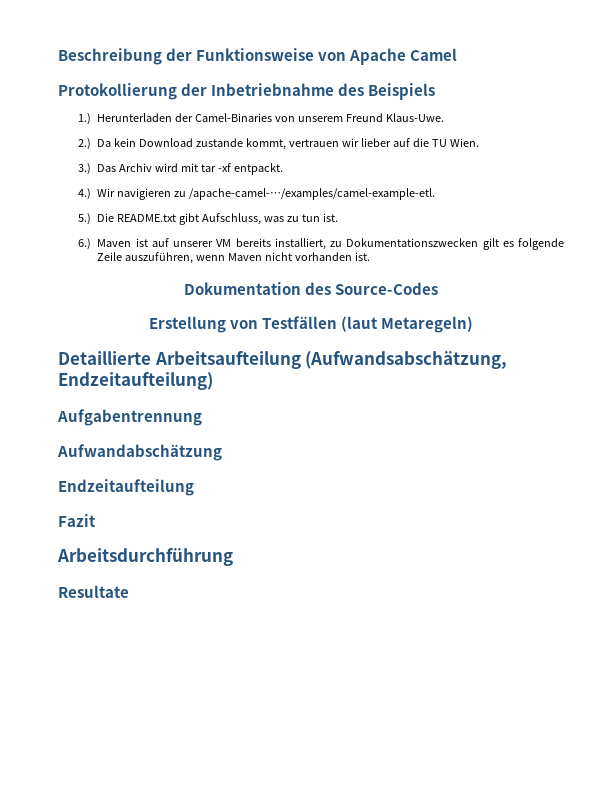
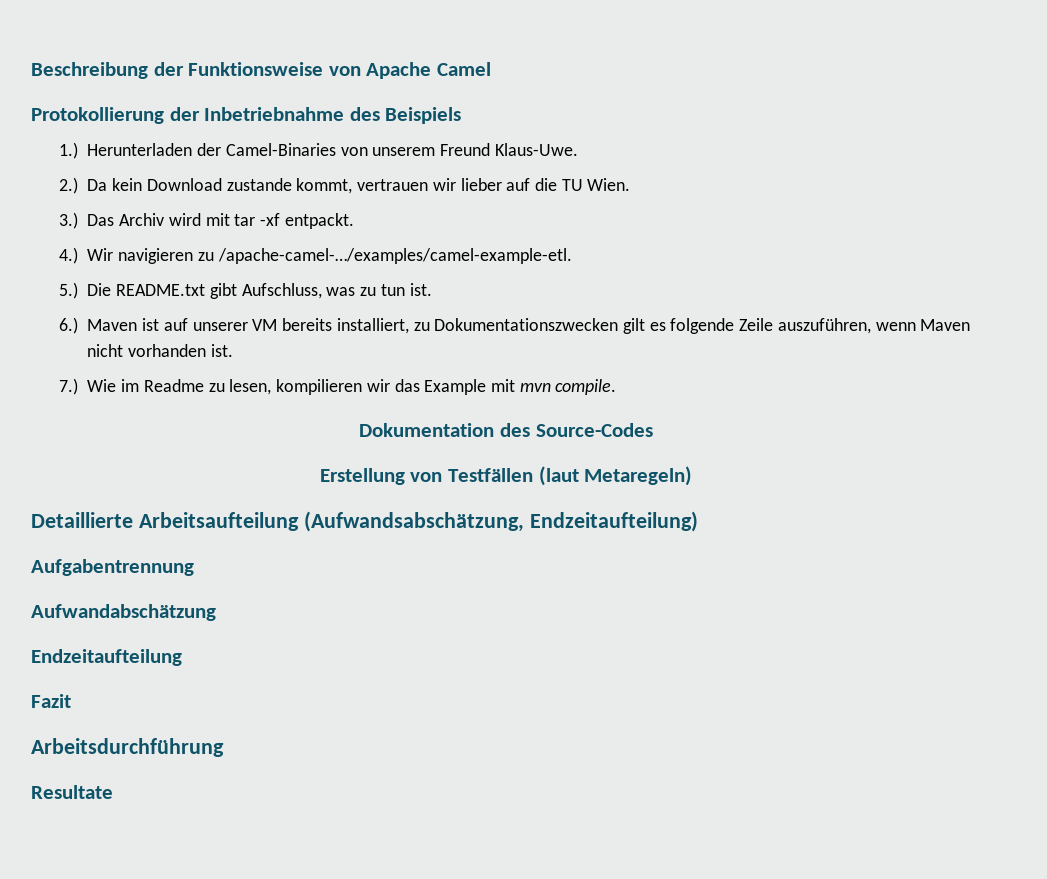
(371, 256) none -> [59,378,617,395] // 7.) Wie im Readme zu lesen, kompilieren wir das Example mit mvn compile.

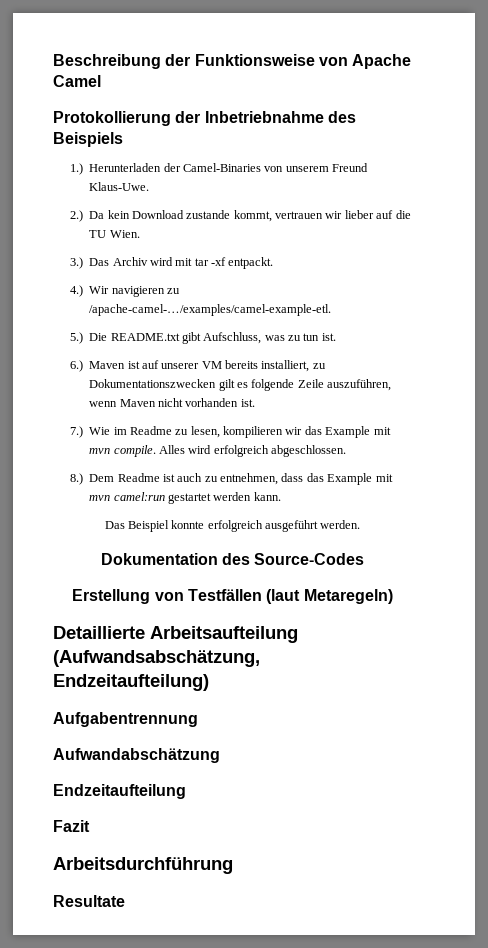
(617, 387) none -> [158,445,347,457] [69,473,393,485] [89,492,281,504] [104,520,361,532] Alles wird erfolgreich abgeschlossen. // 8.) Dem Readme ist auch zu entnehmen, dass das Example mit mvn camel:run gestartet werden kann. // Das Beispiel konnte erfolgreich ausgeführt werden.

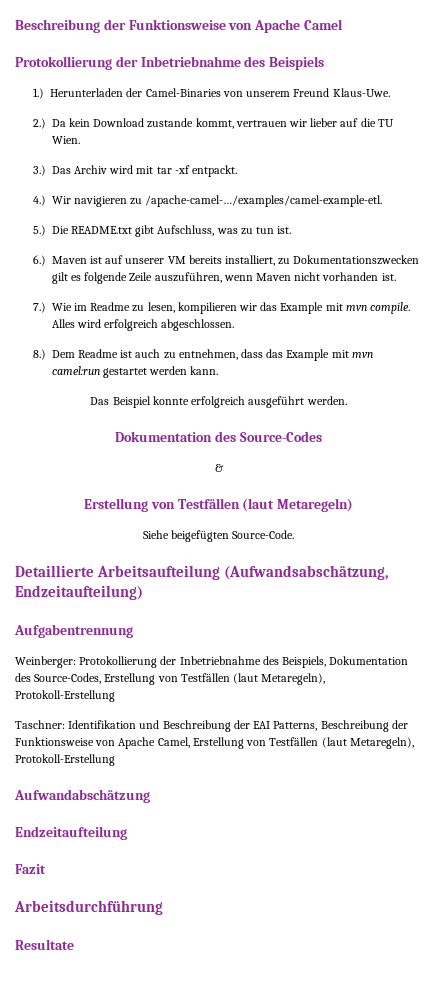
(365, 559) none -> [214,464,224,472] // &
(393, 596) none -> [142,530,295,542] // Siehe beigefügten Source-Code.
(198, 719) none -> [15,656,409,668] [15,673,326,685] [15,690,115,702] [15,720,408,732] [15,737,414,749] [15,754,115,766] // Weinberger: Protokollierung der Inbetriebnahme des Beispiels, Dokumentation des Source-Codes, Erstellung von Testfällen (laut Metaregeln), Protokoll-Erstellung // Taschner: Identifikation und Beschreibung der EAI Patterns, Beschreibung der Funktionsweise von Apache Camel, Erstellung von Testfällen (laut Metaregeln), Protokoll-Erstellung

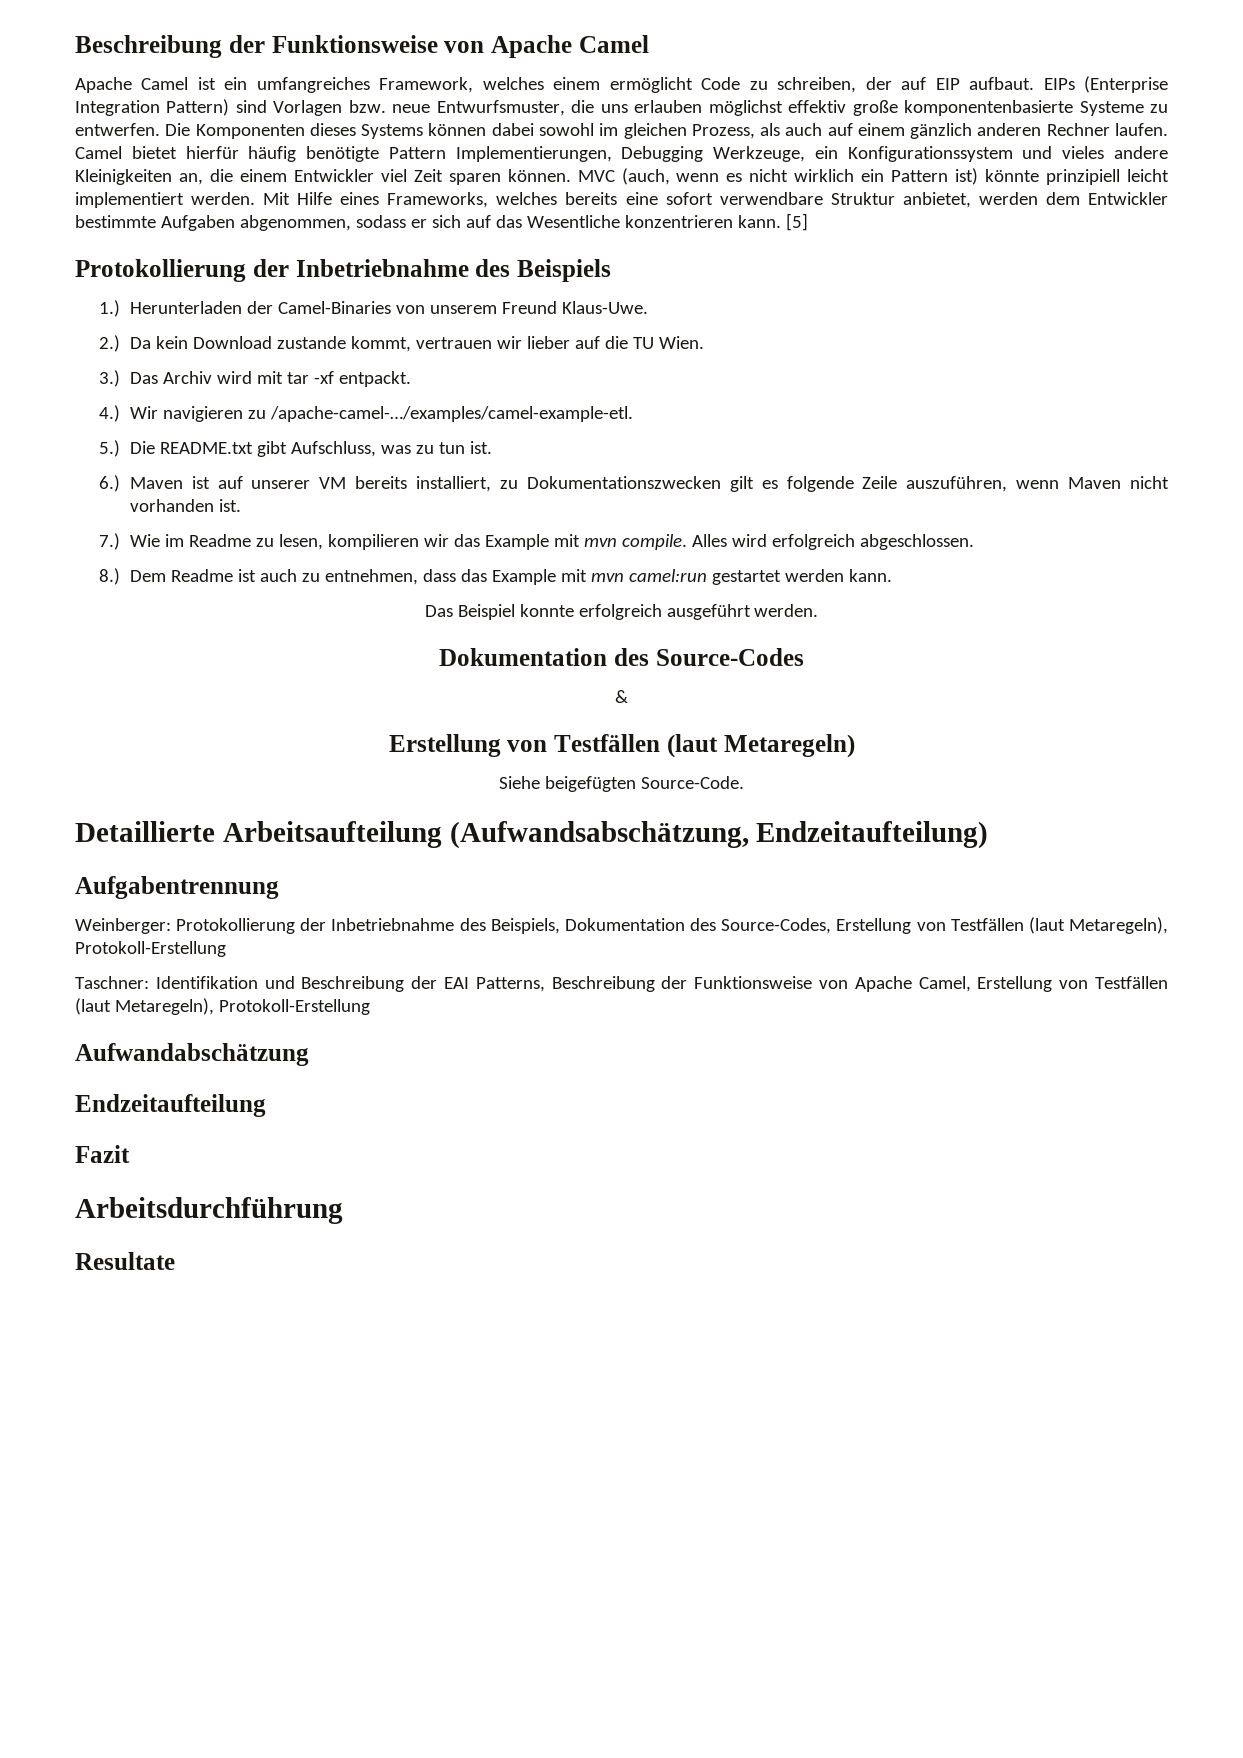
(343, 24) none -> [75,76,1169,93] [75,99,1169,116] [75,123,1169,139] [75,146,1168,162] [75,168,1170,185] [75,192,1169,208] [75,213,808,231] // Apache Camel ist ein umfangreiches Framework, welches einem ermöglicht Code zu schreiben, der auf EIP aufbaut. EIPs (Enterprise Integration Pattern) sind Vorlagen bzw. neue Entwurfsmuster, die uns erlauben möglichst effektiv große komponentenbasierte Systeme zu entwerfen. Die Komponenten dieses Systems können dabei sowohl im gleichen Prozess, als auch auf einem gänzlich anderen Rechner laufen. Camel bietet hierfür häufig benötigte Pattern Implementierungen, Debugging Werkzeuge, ein Konfigurationssystem und vieles andere Kleinigkeiten an, die einem Entwickler viel Zeit sparen können. MVC (auch, wenn es nicht wirklich ein Pattern ist) könnte prinzipiell leicht implementiert werden. Mit Hilfe eines Frameworks, welches bereits eine sofort verwendbare Struktur anbietet, werden dem Entwickler bestimmte Aufgaben abgenommen, sodass er sich auf das Wesentliche konzentrieren kann. [5]

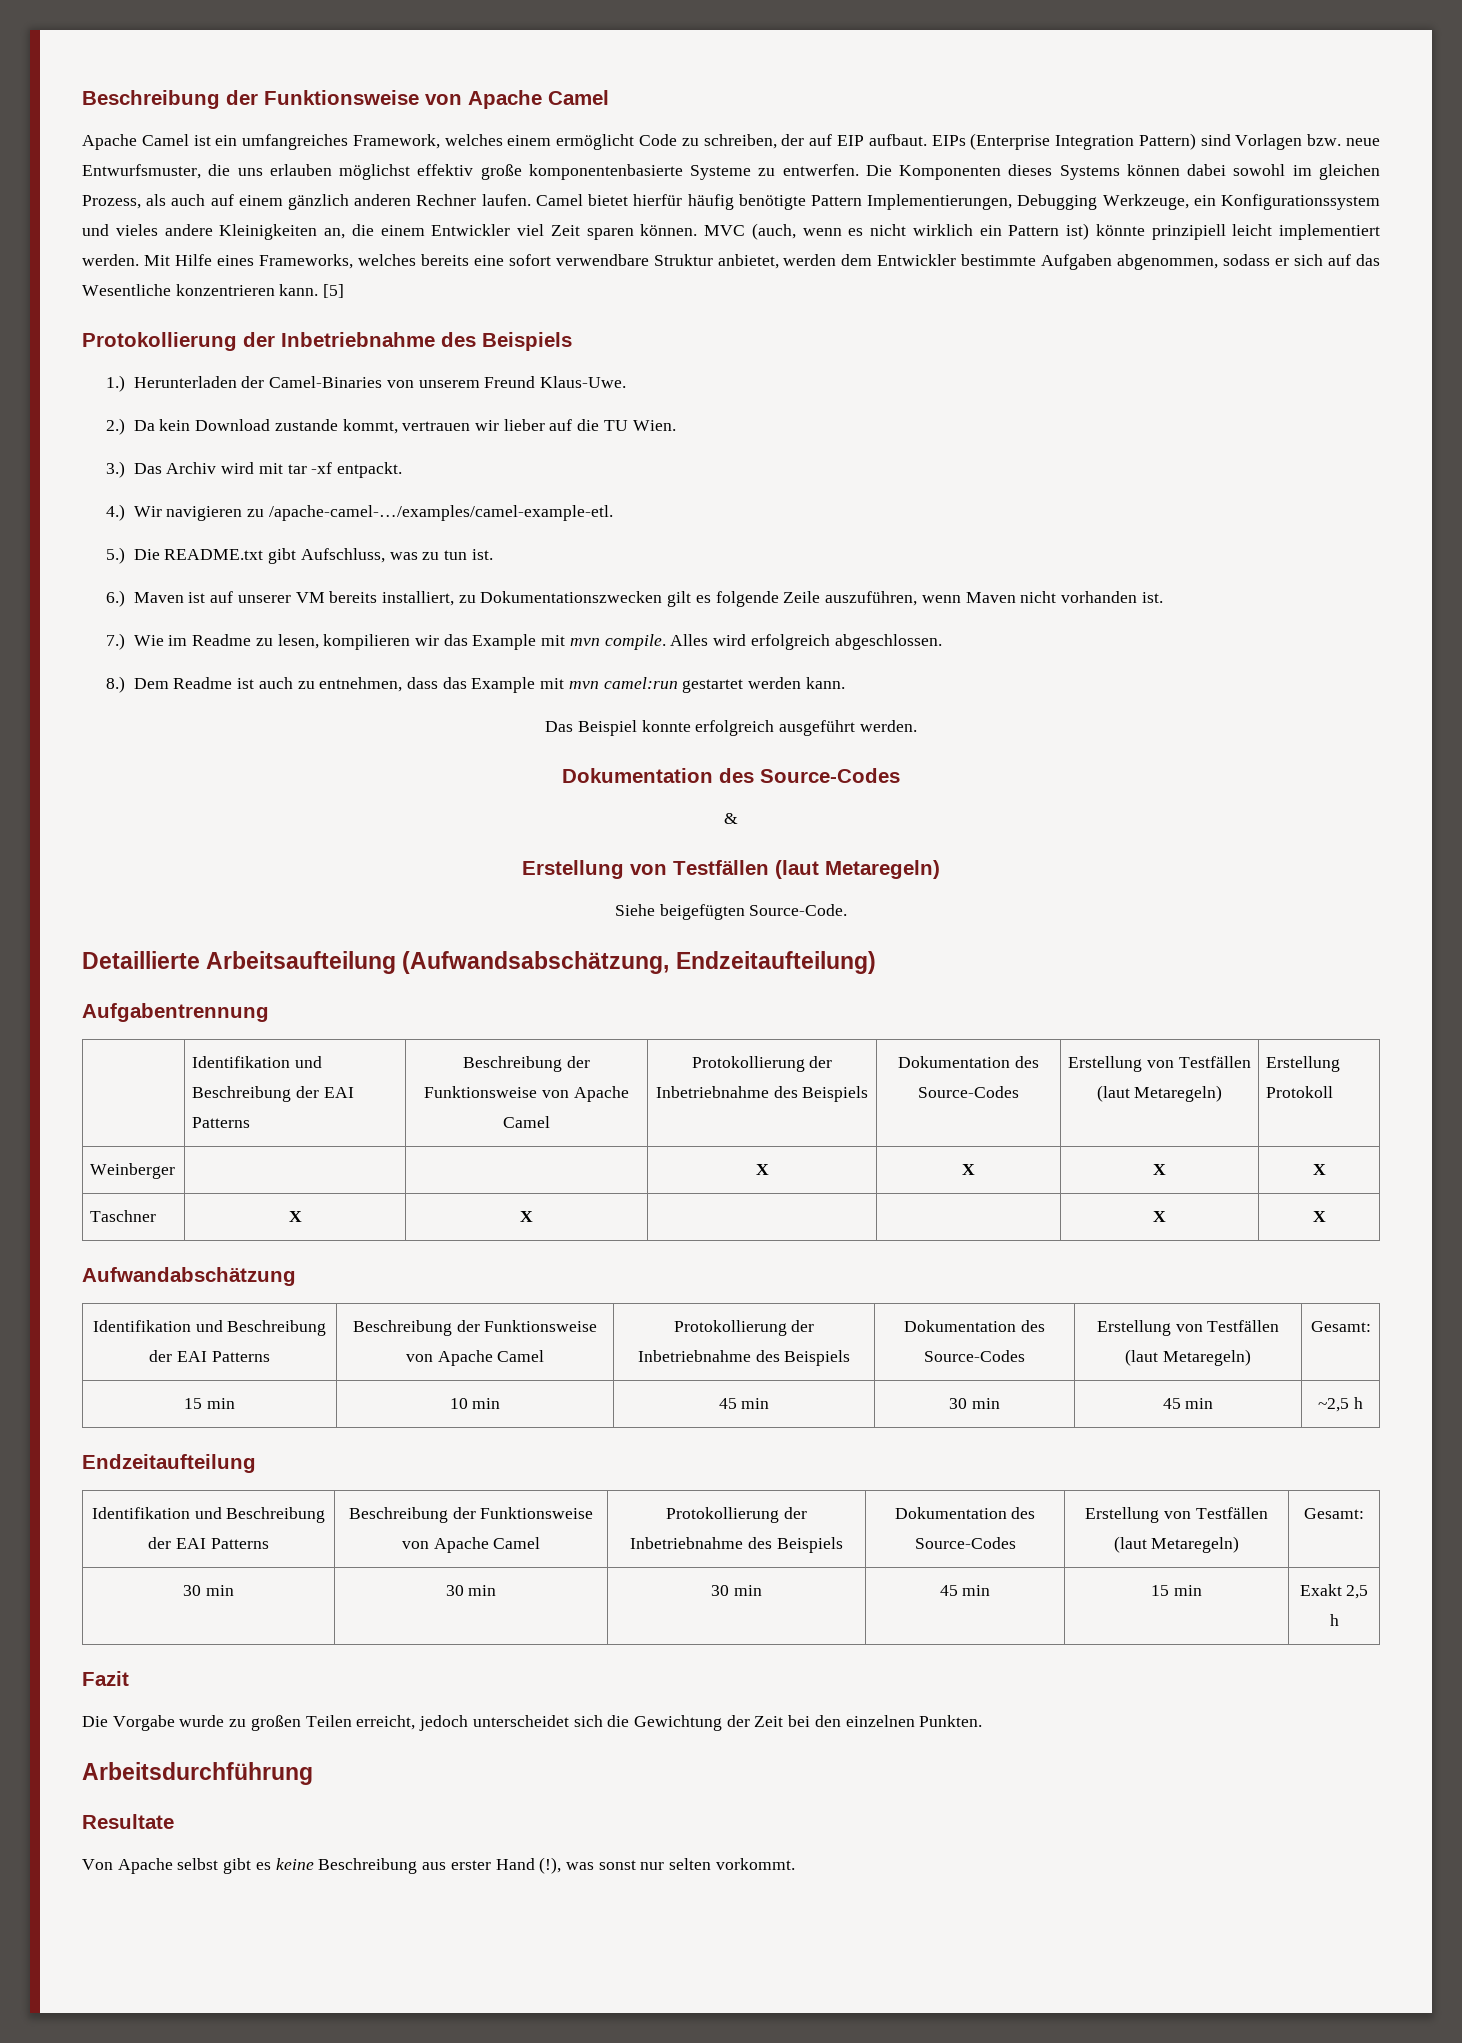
[75,917,1169,934] [75,941,226,957] [75,976,1168,992] [75,998,370,1015] [75,1043,309,1066] [75,1094,266,1117] [75,1145,130,1163] [75,1197,343,1224] [75,1252,175,1270] // Weinberger: Protokollierung der Inbetriebnahme des Beispiels, Dokumentation des Source-Codes, Erstellung von Testfällen (laut Metaregeln), Protokoll-Erstellung // Taschner: Identifikation und Beschreibung der EAI Patterns, Beschreibung der Funktionsweise von Apache Camel, Erstellung von Testfällen (laut Metaregeln), Protokoll-Erstellung // Aufwandabschätzung // Endzeitaufteilung // Fazit // Arbeitsdurchführung // Resultate -> [192,1056,322,1068] [192,1086,354,1102] [192,1117,251,1128] [463,1056,590,1072] [424,1086,629,1102] [503,1116,550,1128] [691,1056,833,1072] [655,1086,869,1102] [898,1056,1039,1068] [918,1086,1019,1098] [1068,1056,1251,1072] [1096,1085,1223,1102] [1266,1056,1341,1072] [1266,1086,1334,1098] [90,1163,176,1179] [755,1164,769,1175] [962,1164,975,1175] [1153,1164,1166,1175] [1312,1164,1326,1175] [90,1210,157,1222] [288,1211,302,1222] [520,1211,533,1222] [1153,1211,1166,1222] [1312,1211,1326,1222] [82,1267,296,1286] [92,1320,327,1336] [149,1350,270,1362] [352,1320,598,1336] [405,1350,545,1366] [673,1320,815,1336] [637,1350,851,1366] [904,1320,1045,1332] [924,1350,1025,1362] [1096,1320,1280,1336] [1125,1349,1251,1366] [1310,1321,1371,1332] [184,1398,235,1409] [449,1398,501,1409] [718,1398,770,1409] [949,1398,1000,1409] [1162,1398,1214,1409] [1318,1397,1363,1412] [82,1454,256,1473] [91,1507,326,1523] [148,1537,269,1549] [348,1507,594,1523] [401,1537,541,1553] [666,1507,807,1523] [630,1537,843,1553] [894,1507,1036,1519] [914,1537,1016,1549] [1085,1507,1268,1523] [1113,1536,1240,1553] [1304,1508,1364,1519] [183,1585,234,1596] [445,1585,497,1596] [711,1585,762,1596] [939,1585,991,1596] [1151,1585,1202,1596] [1299,1584,1369,1599] [1329,1614,1339,1626] [82,1671,129,1686] [82,1715,983,1731] [82,1762,313,1785] [82,1814,174,1829] [82,1857,795,1874] // | Identifikation und Beschreibung der EAI Patterns | Beschreibung der Funktionsweise von Apache Camel | Protokollierung der Inbetriebnahme des Beispiels | Dokumentation des Source-Codes | Erstellung von Testfällen (laut Metaregeln) | Erstellung Protokoll // Weinberger | | | X | X | X | X // Taschner | X | X | | | X | X // Aufwandabschätzung // Identifikation und Beschreibung der EAI Patterns | Beschreibung der Funktionsweise von Apache Camel | Protokollierung der Inbetriebnahme des Beispiels | Dokumentation des Source-Codes | Erstellung von Testfällen (laut Metaregeln) | Gesamt: // 15 min | 10 min | 45 min | 30 min | 45 min | ~2,5 h // Endzeitaufteilung // Identifikation und Beschreibung der EAI Patterns | Beschreibung der Funktionsweise von Apache Camel | Protokollierung der Inbetriebnahme des Beispiels | Dokumentation des Source-Codes | Erstellung von Testfällen (laut Metaregeln) | Gesamt: // 30 min | 30 min | 30 min | 45 min | 15 min | Exakt 2,5 h // Fazit // Die Vorgabe wurde zu großen Teilen erreicht, jedoch unterscheidet sich die Gewichtung der Zeit bei den einzelnen Punkten. // Arbeitsdurchführung // Resultate // Von Apache selbst gibt es keine Beschreibung aus erster Hand (!), was sonst nur selten vorkommt.

